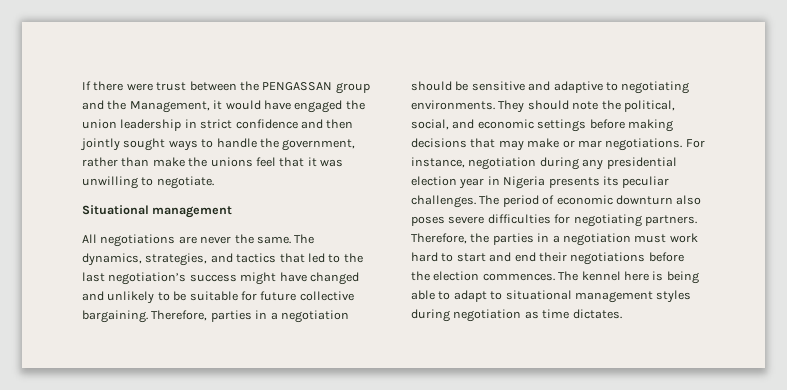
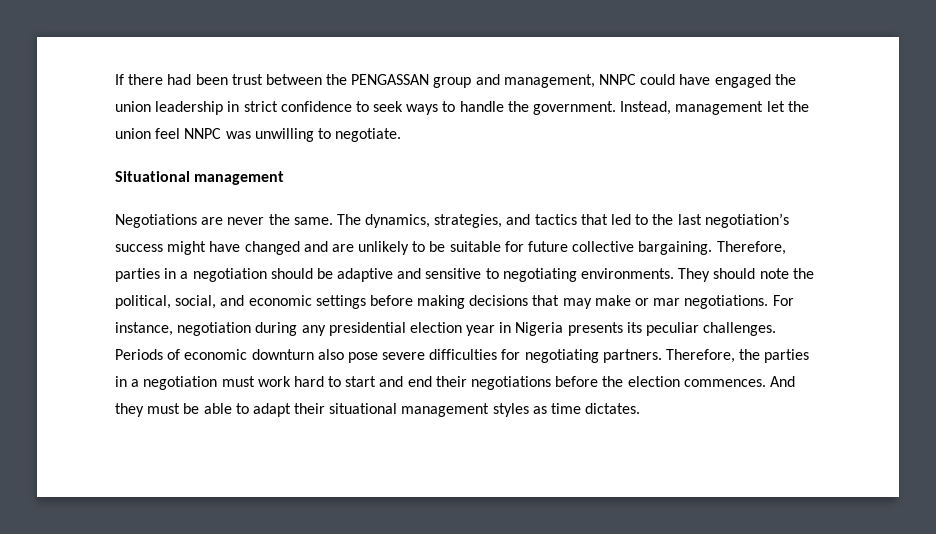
[126,83,153,91] were -> [167,74,228,85] had been
[107,100,261,113] the Management, it would -> [503,74,676,88] management, NNPC could
[300,119,354,129] [80,138,356,151] [82,157,317,167] and then jointly sought ways to handle the government, rather than make the unions feel that it -> [355,101,809,115] [115,128,222,139] to seek ways to handle the government. Instead, management let the union feel NNPC
[82,234,176,247] All negotiations -> [115,214,197,228] Negotiations
(104, 296) none -> [331,244,354,252] are
[471,81,603,93] sensitive and adaptive -> [337,268,482,282] adaptive and sensitive
[479,195,539,207] The period -> [115,349,163,360] Periods
[411,216,445,226] poses -> [347,352,378,363] pose
[558,271,699,284] The kennel here is being -> [769,376,795,387] [115,403,200,417] And they must be
[490,291,503,300] to -> [294,403,326,414] their
[411,309,522,322] during negotiation -> (529, 410) none

